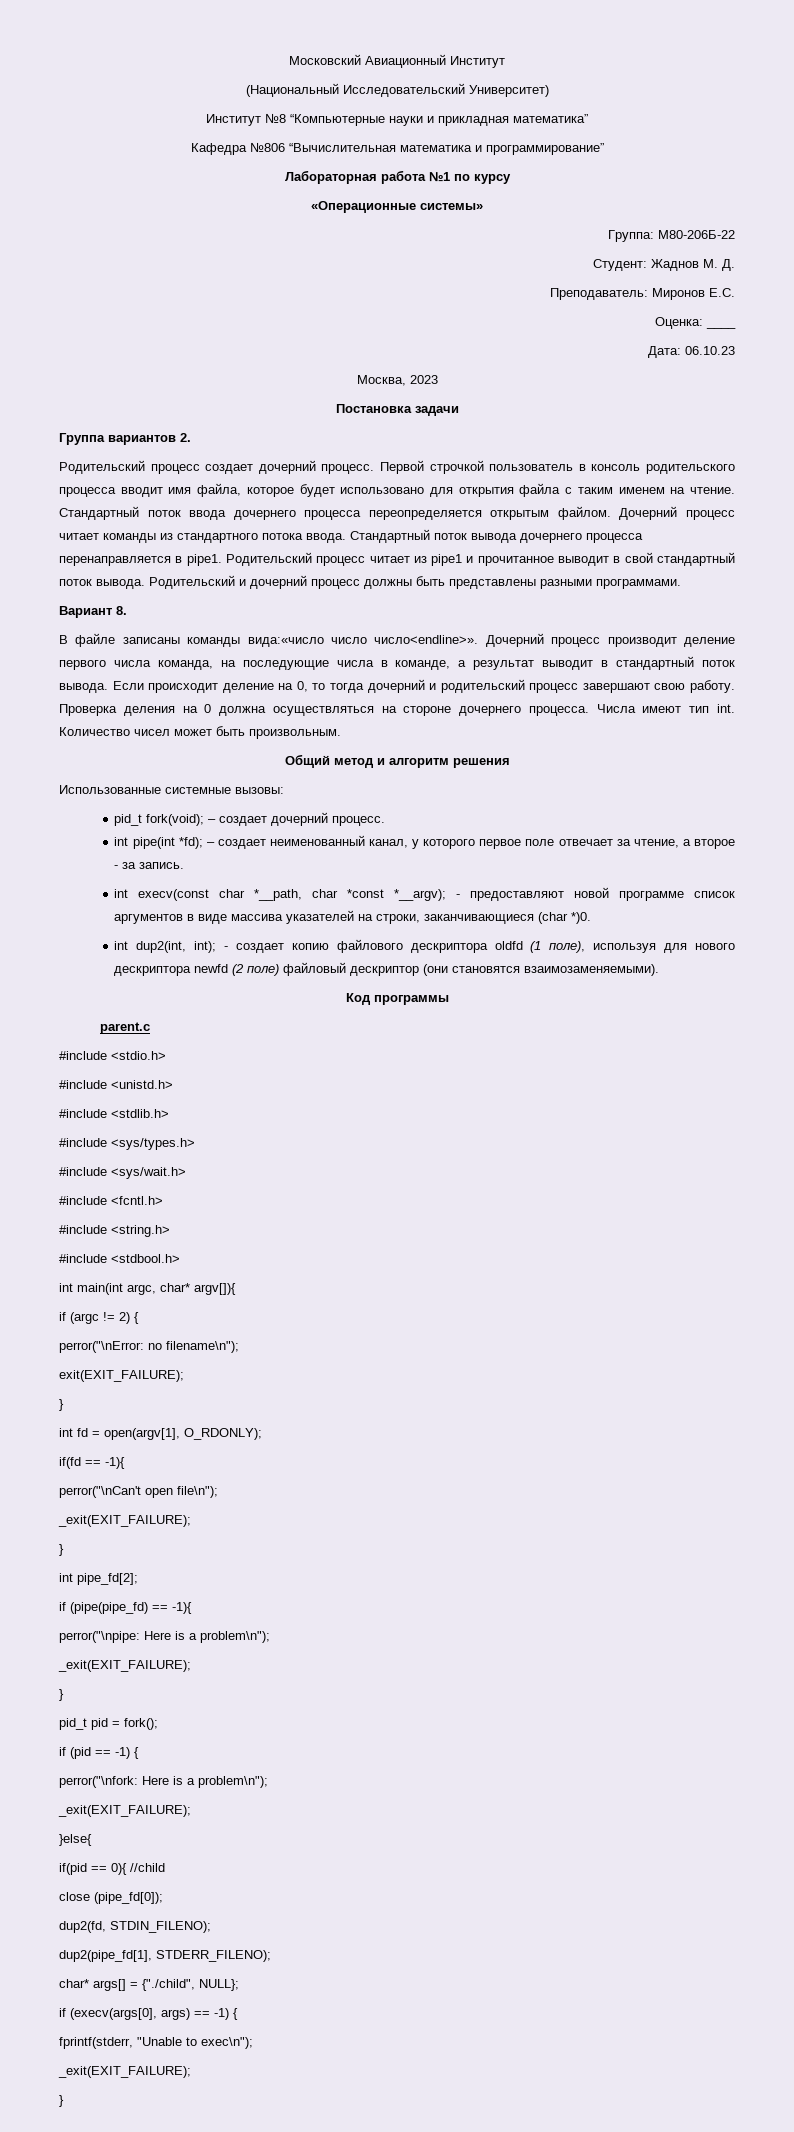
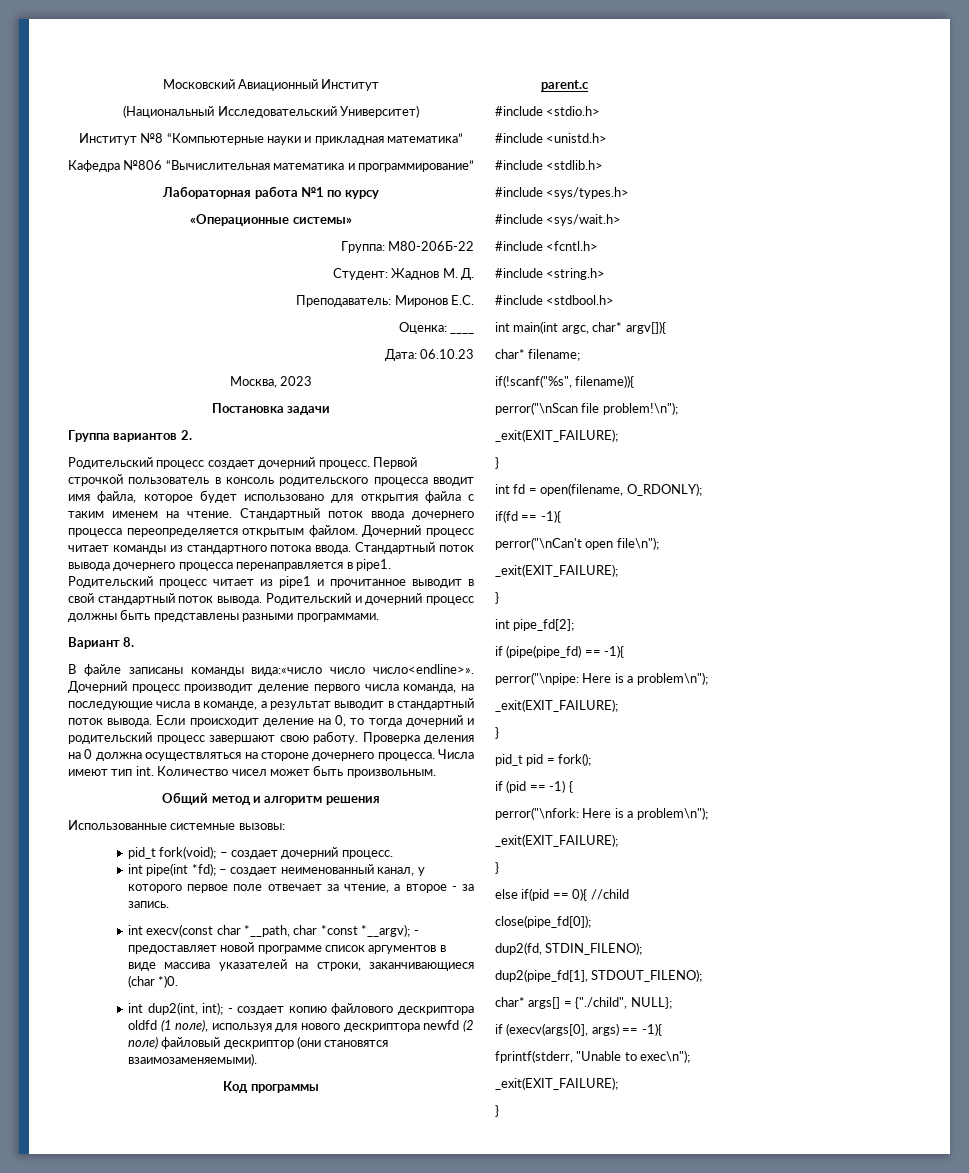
[470,891,565,901] предоставляют -> [127,945,217,954] предоставляет
[59,1312,139,1324] [59,1341,239,1353] [59,1370,184,1382] if (argc != 2) { // perror("\nError: no filename\n"); // exit(EXIT_FAILURE); -> [495,349,581,361] [495,375,635,388] [495,402,678,415] [495,429,618,442] char* filename; // if(!scanf("%s", filename)){ // perror("\nScan file problem!\n"); // _exit(EXIT_FAILURE);
[104,1428,180,1440] open(argv[1], -> [540,483,624,496] open(filename,
[59,1834,92,1846] }else{ // -> [495,862,499,874] [495,889,518,899] } // else
[59,1892,163,1904] close (pipe_fd[0]); -> [495,915,591,928] close(pipe_fd[0]);
[156,1950,271,1962] STDERR_FILENO); -> [591,969,703,982] STDOUT_FILENO);
[214,2008,238,2020] -1) { -> [641,1023,662,1036] -1){

